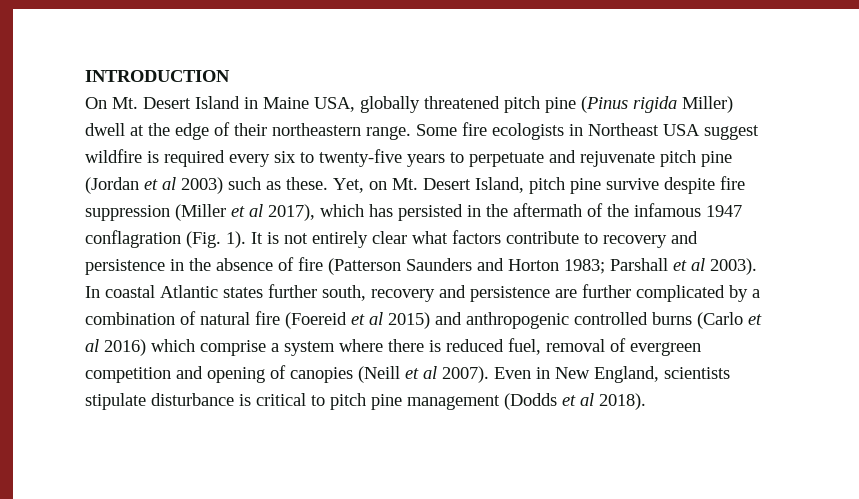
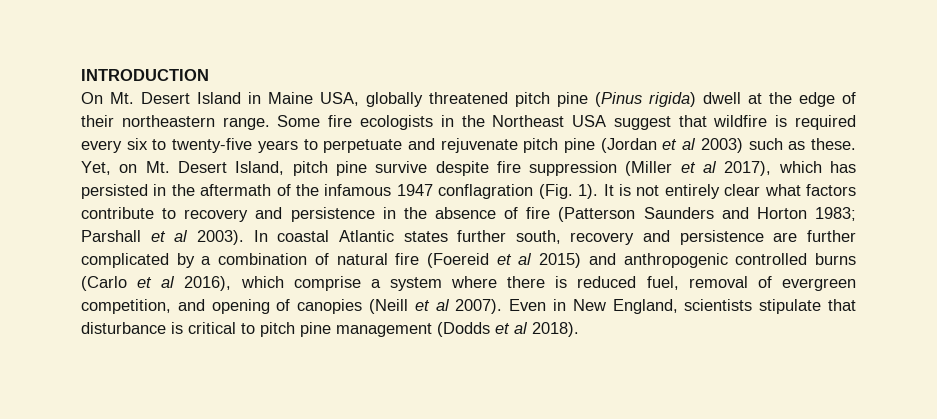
[633,96,733,113] rigida Miller) -> [649,92,696,107] rigida)
(583, 130) none -> [461,115,485,127] the
(759, 132) none -> [678,115,707,127] that
[104,339,146,356] 2016) -> [184,276,232,291] 2016),
[85,367,171,383] competition -> [81,299,171,314] competition,
(146, 401) none -> [828,299,856,311] that

